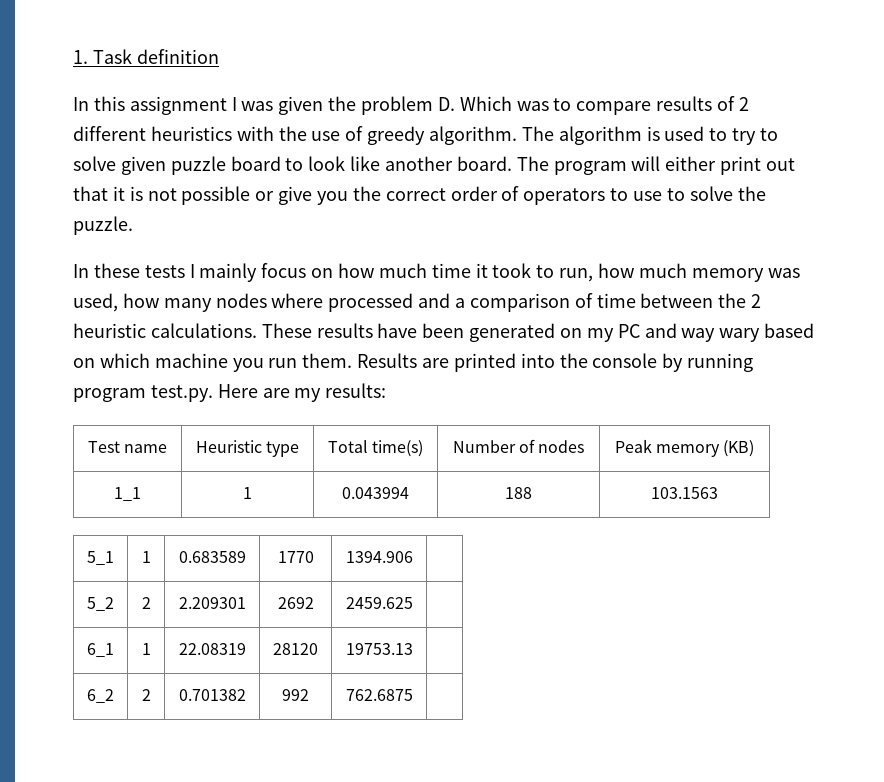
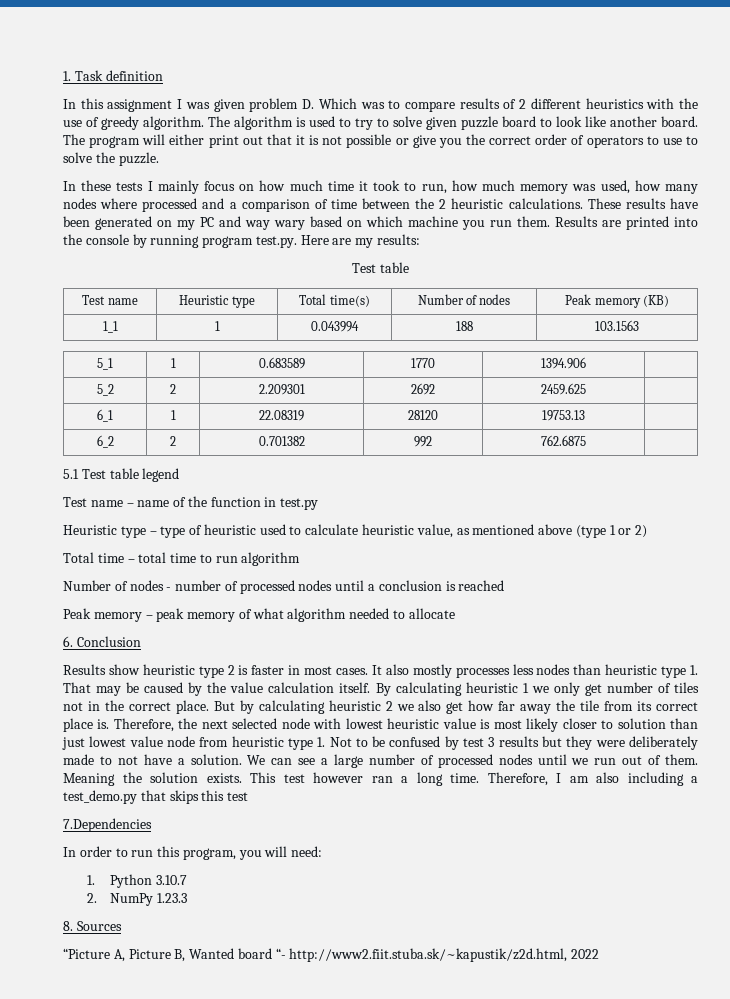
[328,96,357,111] the -> (245, 105) none
(387, 390) none -> [352,262,409,273] // Test table
(413, 695) none -> [63,468,180,482] [63,496,319,510] [63,524,648,538] [63,552,301,566] [63,580,505,594] [63,608,455,622] [63,636,141,647] [63,664,699,678] [63,682,699,696] [63,700,698,714] [63,718,699,732] [62,736,698,750] [63,754,698,768] [63,772,698,786] [63,790,249,804] [63,818,152,832] [63,846,323,860] [86,874,187,888] [86,893,187,906] [63,921,122,931] [63,948,600,962] // 5.1 Test table legend // Test name – name of the function in test.py // Heuristic type – type of heuristic used to calculate heuristic value, as mentioned above (type 1 or 2) // Total time – total time to run algorithm // Number of nodes - number of processed nodes until a conclusion is reached // Peak memory – peak memory of what algorithm needed to allocate // 6. Conclusion // Results show heuristic type 2 is faster in most cases. It also mostly processes less nodes than heuristic type 1. That may be caused by the value calculation itself. By calculating heuristic 1 we only get number of tiles not in the correct place. But by calculating heuristic 2 we also get how far away the tile from its correct place is. Therefore, the next selected node with lowest heuristic value is most likely closer to solution than just lowest value node from heuristic type 1. Not to be confused by test 3 results but they were deliberately made to not have a solution. We can see a large number of processed nodes until we run out of them. Meaning the solution exists. This test however ran a long time. Therefore, I am also including a test_demo.py that skips this test // 7.Dependencies // In order to run this program, you will need: // 1. Python 3.10.7 // 2. NumPy 1.23.3 // 8. Sources // “Picture A, Picture B, Wanted board “- http://www2.fiit.stuba.sk/~kapustik/z2d.html, 2022

